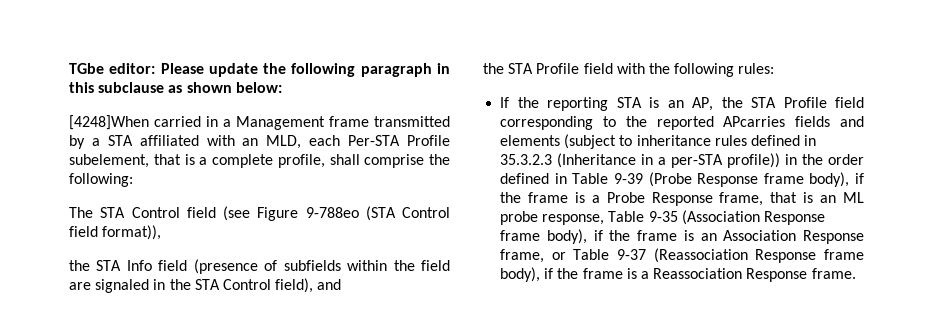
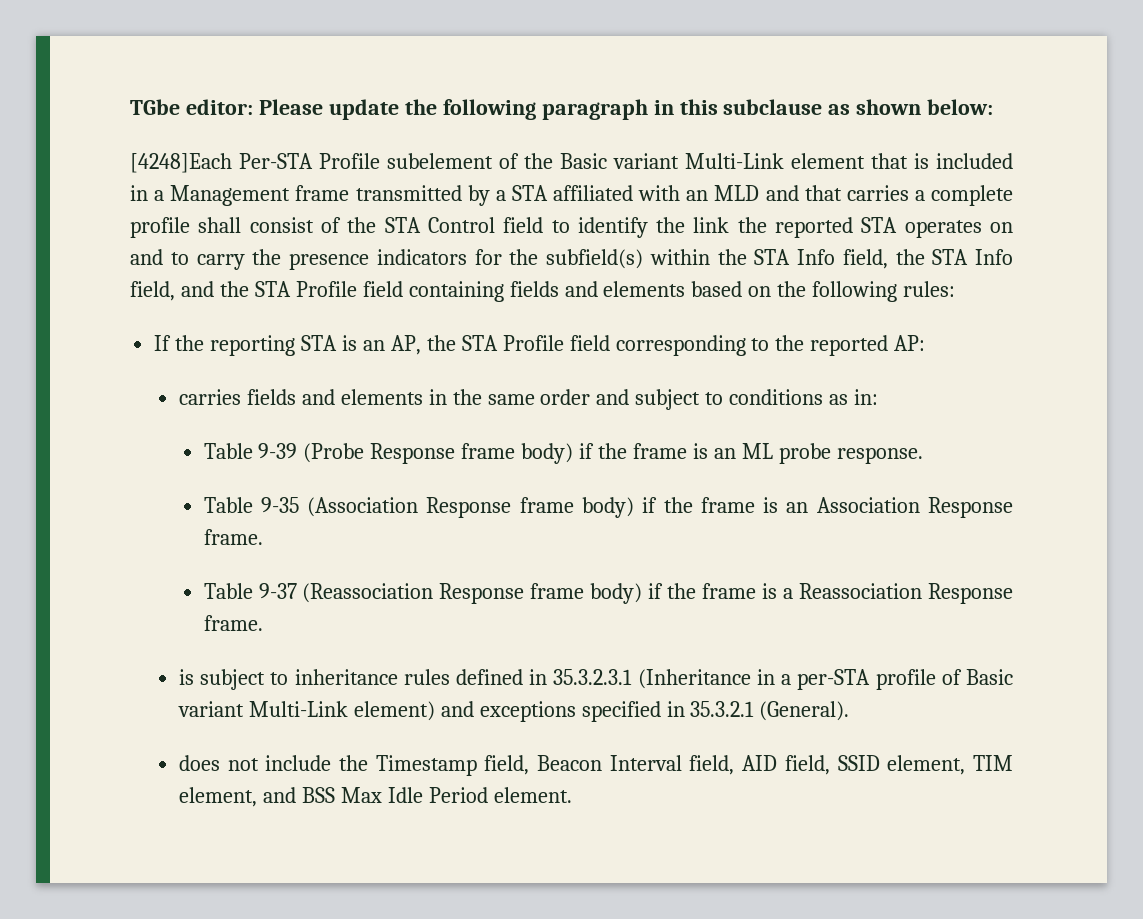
[69,115,201,130] [4248]When carried -> [130,153,1013,173] [4248]Each Per-STA Profile subelement of the Basic variant Multi-Link element that is included
[266,135,450,149] [69,154,450,168] [69,173,133,187] [69,206,450,221] [69,225,162,240] [69,259,451,274] [69,278,342,293] [483,63,645,74] MLD, each Per-STA Profile subelement, that is a complete profile, shall comprise the following: // The STA Control field (see Figure 9-788eo (STA Control field format)), // the STA Info field (presence of subfields within the field are signaled in the STA Control field), and // the STA Profile field with -> [714,185,1013,206] [130,217,1013,238] [130,249,1013,270] [130,281,772,302] MLD and that carries a complete profile shall consist of the STA Control field to identify the link the reported STA operates on and to carry the presence indicators for the subfield(s) within the STA Info field, the STA Info field, and the STA Profile field containing fields and elements based on
[723,116,864,127] [500,134,817,149] [500,153,864,168] [500,173,567,184] APcarries fields and elements (subject to inheritance rules defined in 35.3.2.3 (Inheritance in a per-STA profile)) in the order defined in -> [894,335,926,351] [178,389,879,410] AP: // carries fields and elements in the same order and subject to conditions as in: //
[809,172,864,187] [500,192,814,206] body), if the frame is a Probe Response frame, that is -> [521,443,709,464] body) if the frame is
[542,214,605,225] response, -> [836,447,923,464] response. //
[546,229,587,244] body), -> [581,497,634,518] body)
[500,249,566,263] frame, or -> [203,529,263,545] frame. //
[500,267,541,282] body), -> [590,583,643,604] body)
(856, 273) none -> [178,669,1013,690] [177,701,850,722] [178,755,1013,776] [178,787,572,807] // is subject to inheritance rules defined in 35.3.2.3.1 (Inheritance in a per-STA profile of Basic variant Multi-Link element) and exceptions specified in 35.3.2.1 (General). // does not include the Timestamp field, Beacon Interval field, AID field, SSID element, TIM element, and BSS Max Idle Period element.

